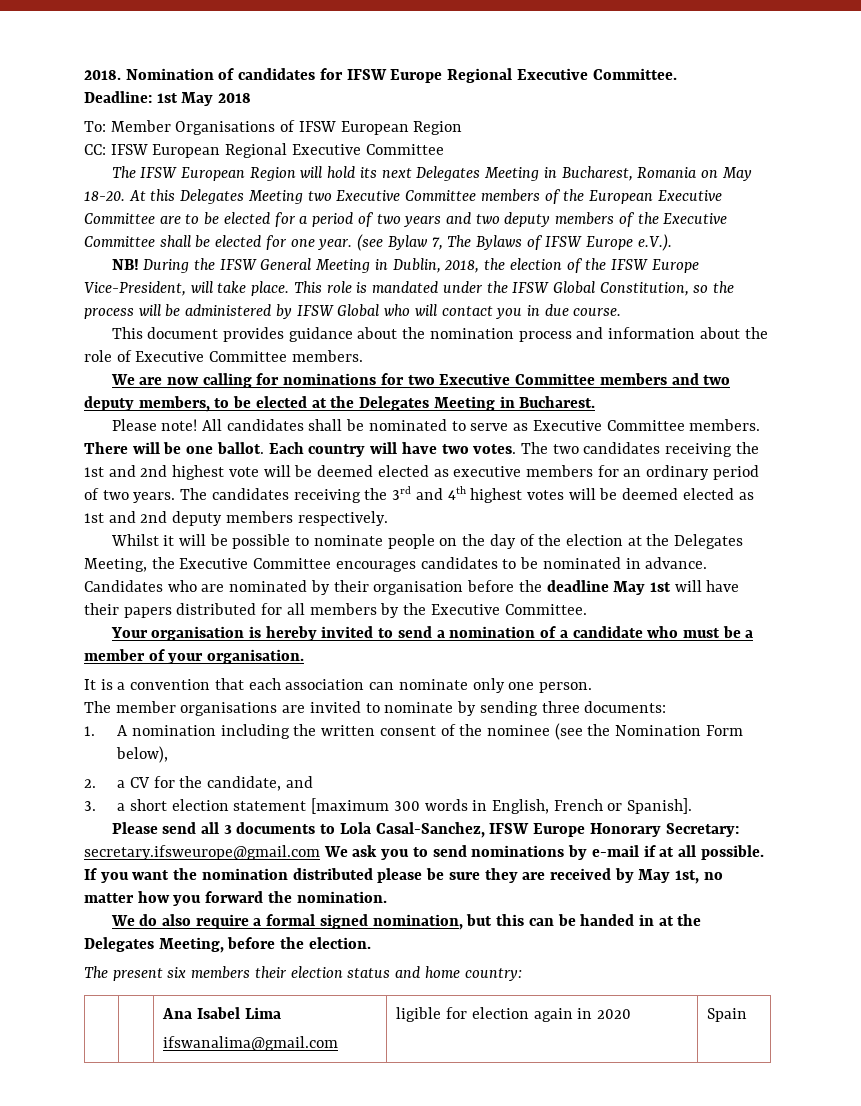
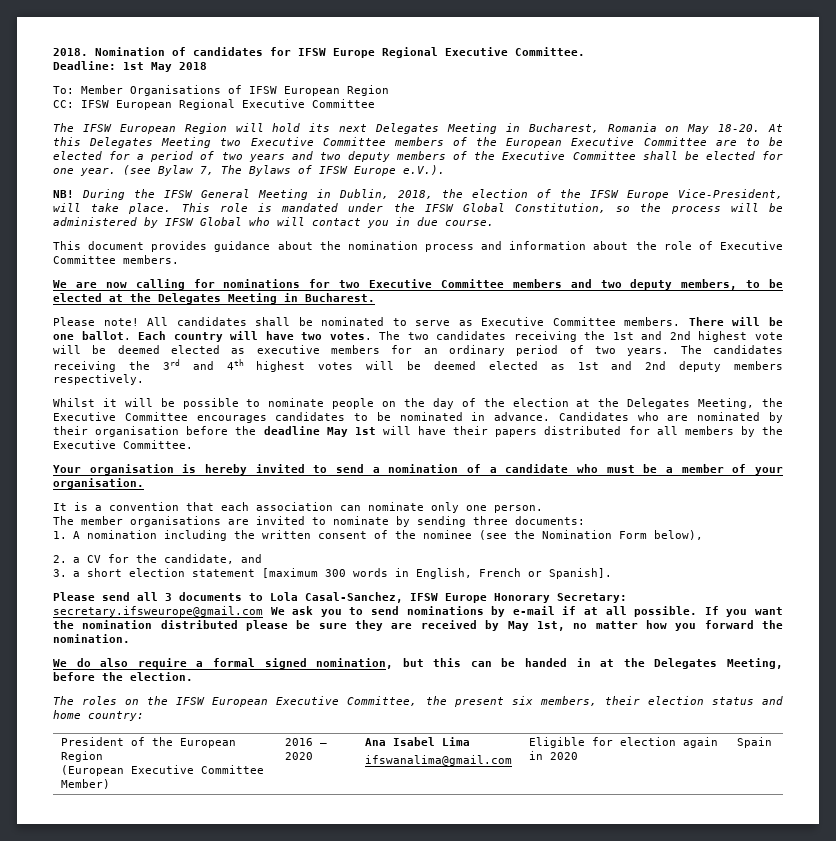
(108, 972) none -> [82,696,447,707] roles on the IFSW European Executive Committee, the
[191,966,251,979] members -> [539,696,597,706] members,
(522, 974) | -> [61,737,237,748] [61,751,104,762] [61,765,265,776] [61,779,111,789] [285,738,328,746] [285,752,314,760] President of the European Region // (European Executive Committee Member) | 2016 – 2020
[396,1007,442,1022] ligible -> [529,737,586,748] Eligible

